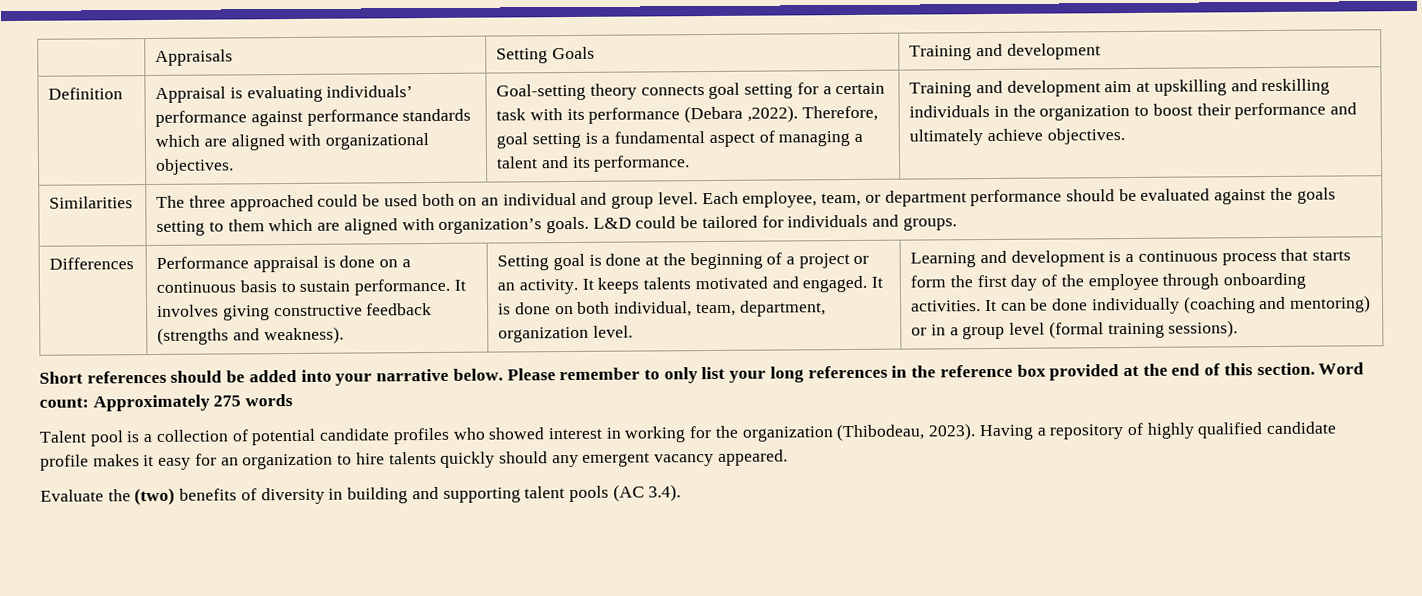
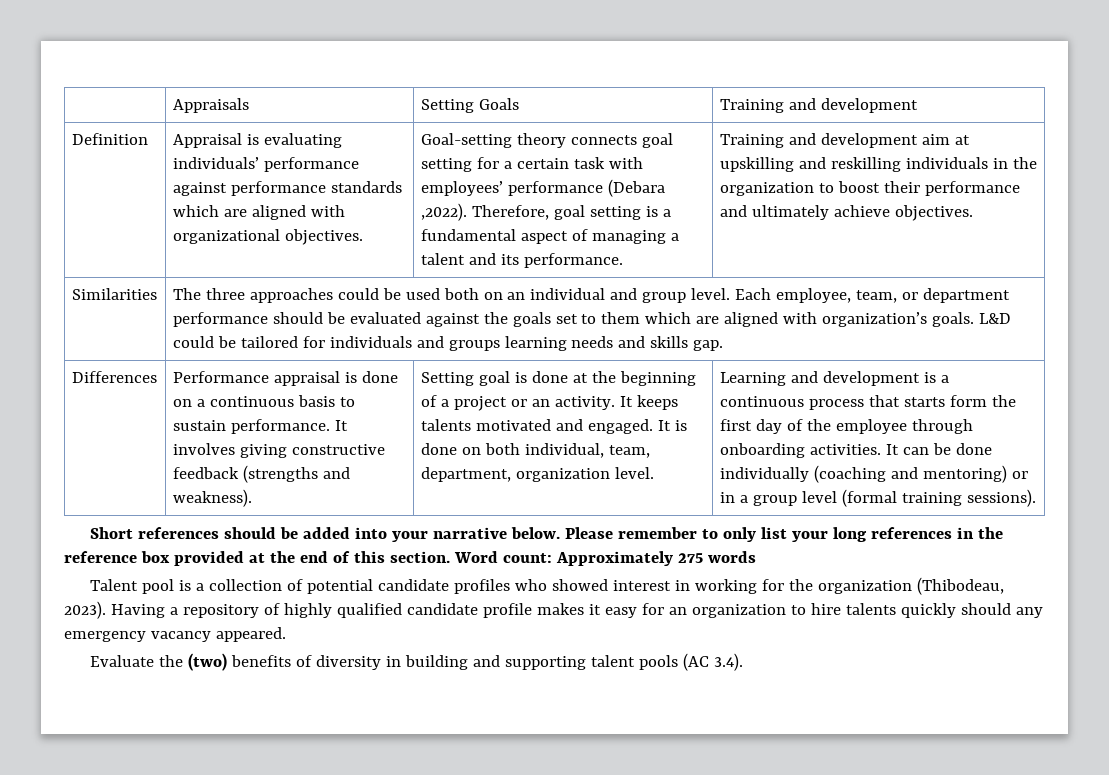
[566,108,585,121] its -> [420,181,503,196] employees’
[229,194,314,212] approached -> [249,288,333,303] approaches
[156,220,206,236] setting -> [555,314,578,324] set
[902,217,957,231] groups. -> [448,336,724,351] groups learning needs and skills gap.
[582,452,651,467] emergent -> [64,631,146,642] emergency

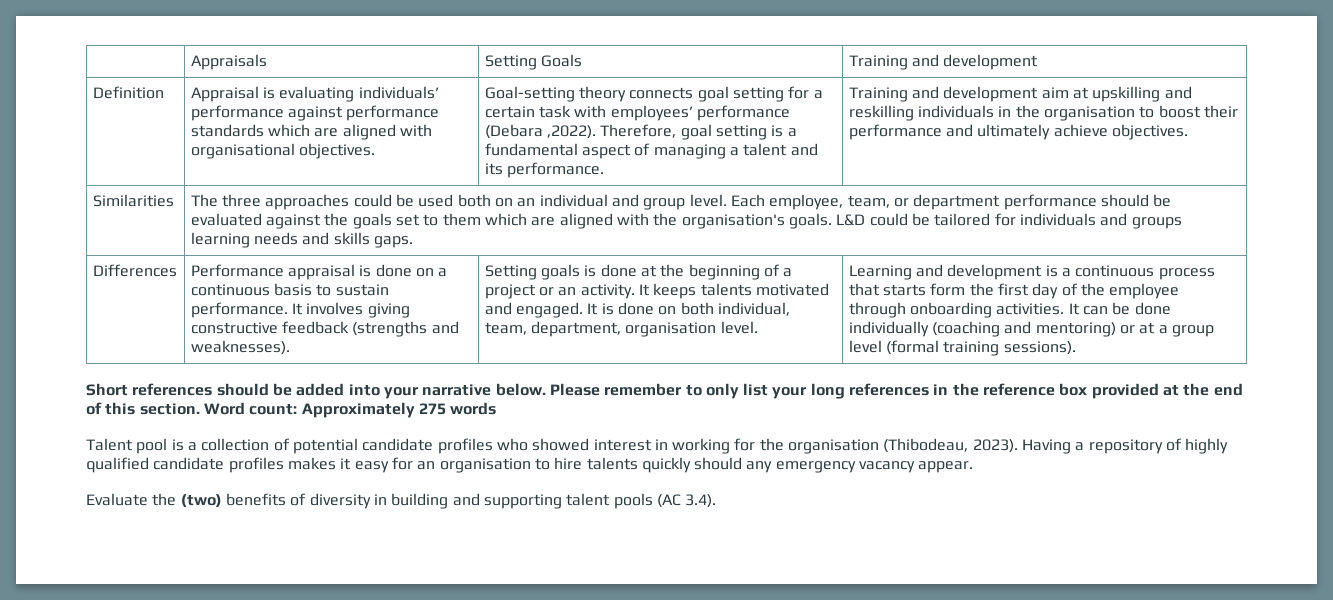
[172,229,280,244] organizational -> [190,143,295,159] organisational
[719,182,814,196] organization -> [1044,106,1136,121] organisation
[822,312,928,327] organization’s -> [653,213,785,229] the organisation's
[693,340,724,351] gap. -> [374,236,414,248] gaps.
[172,489,252,507] [420,371,510,386] weakness). | Setting goal -> [190,340,290,355] [484,264,581,280] weaknesses). | Setting goals
[515,468,610,482] organization -> [625,322,717,337] organisation
[719,492,735,503] in -> [1139,322,1156,334] at
[818,580,913,594] organization -> [788,439,880,454] organisation
[482,603,532,618] profile -> [228,457,284,473] profiles
[691,604,786,618] organization -> [439,458,531,473] organisation
[215,627,286,642] appeared. -> [918,461,974,473] appear.

